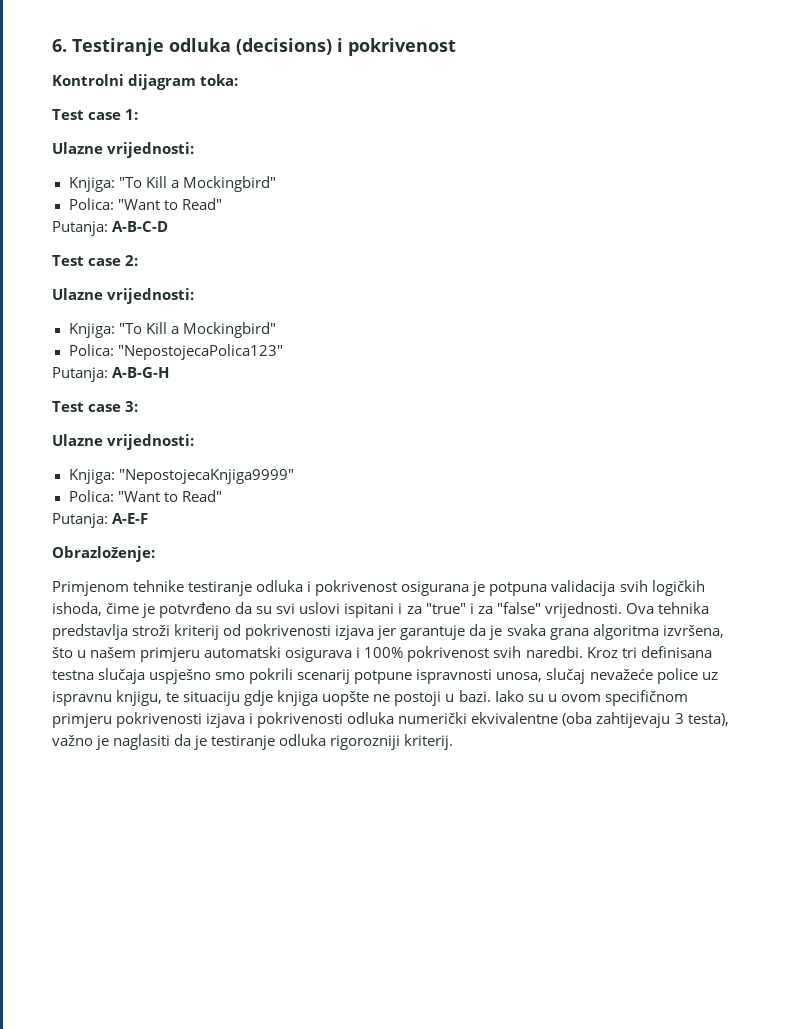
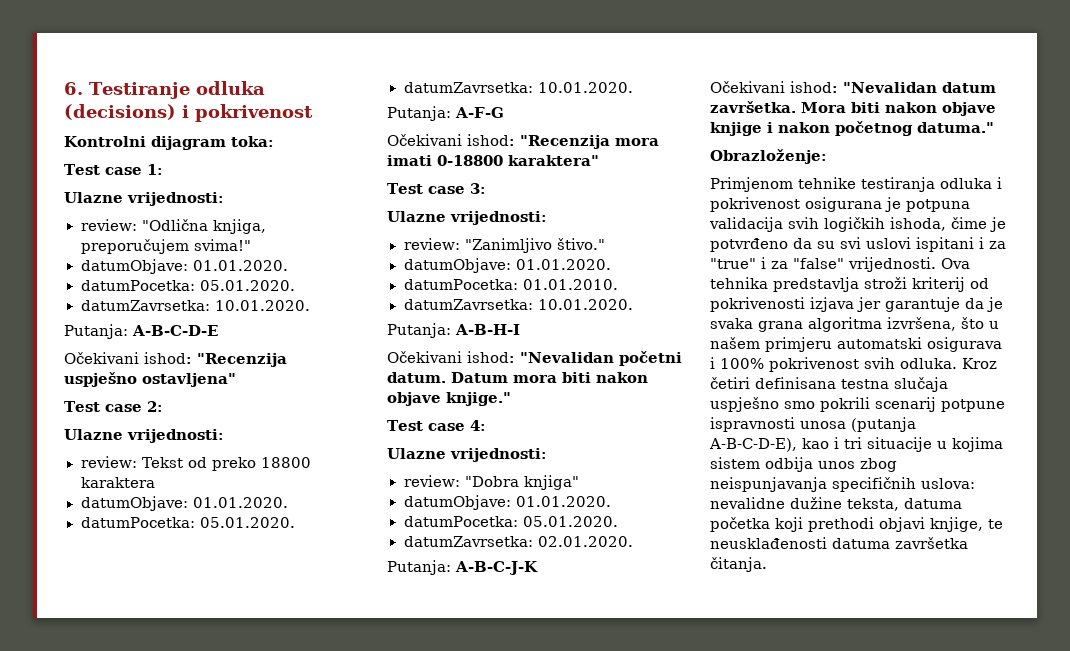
[68,176,276,192] [68,198,222,210] [52,221,169,236] Knjiga: "To Kill a Mockingbird" // Polica: "Want to Read" // Putanja: A-B-C-D -> [80,219,266,234] [80,239,251,254] [80,259,288,274] [80,280,295,291] [80,300,310,311] [64,324,218,339] [64,352,287,367] [64,372,236,387] review: "Odlična knjiga, preporučujem svima!" // datumObjave: 01.01.2020. // datumPocetka: 05.01.2020. // datumZavrsetka: 10.01.2020. // Putanja: A-B-C-D-E // Očekivani ishod: "Recenzija uspješno ostavljena"
[68,322,276,338] [68,344,283,360] [52,367,170,382] Knjiga: "To Kill a Mockingbird" // Polica: "NepostojecaPolica123" // Putanja: A-B-G-H -> [80,456,312,471] [80,477,155,488] [80,496,288,511] [80,517,295,528] [403,82,633,93] [387,106,504,121] [387,134,659,149] [387,155,599,166] review: Tekst od preko 18800 karaktera // datumObjave: 01.01.2020. // datumPocetka: 05.01.2020. // datumZavrsetka: 10.01.2020. // Putanja: A-F-G // Očekivani ishod: "Recenzija mora imati 0-18800 karaktera"
[68,469,294,484] [68,490,222,502] [52,513,149,528] Knjiga: "NepostojecaKnjiga9999" // Polica: "Want to Read" // Putanja: A-E-F -> [403,238,605,253] [403,258,611,273] [403,279,618,290] [403,299,633,310] [387,323,520,338] [387,351,682,366] [387,372,648,383] [387,392,511,406] [387,420,486,431] [387,448,547,462] [403,475,579,490] [403,495,611,510] [403,516,618,527] [403,536,633,547] [387,560,538,575] [710,81,996,93] [710,101,996,116] [710,121,994,136] review: "Zanimljivo štivo." // datumObjave: 01.01.2020. // datumPocetka: 01.01.2010. // datumZavrsetka: 10.01.2020. // Putanja: A-B-H-I // Očekivani ishod: "Nevalidan početni datum. Datum mora biti nakon objave knjige." // Test case 4: // Ulazne vrijednosti: // review: "Dobra knjiga" // datumObjave: 01.01.2020. // datumPocetka: 05.01.2020. // datumZavrsetka: 02.01.2020. // Putanja: A-B-C-J-K // Očekivani ishod: "Nevalidan datum završetka. Mora biti nakon objave knjige i nakon početnog datuma."
[188,581,253,596] testiranje -> [861,177,935,192] testiranja
[525,646,637,658] naredbi. Kroz tri -> [900,358,997,369] [710,377,750,389] odluka. Kroz četiri
[496,668,718,684] [52,690,688,706] [52,712,729,728] [52,734,454,750] unosa, slučaj nevažeće police uz ispravnu knjigu, te situaciju gdje knjiga uopšte ne postoji u bazi. Iako su u ovom specifičnom primjeru pokrivenosti izjava i pokrivenosti odluka numerički ekvivalentne (oba zahtijevaju 3 testa), važno je naglasiti da je testiranje odluka rigorozniji kriterij. -> [800,417,916,432] [709,437,1003,452] [710,457,897,472] [710,477,975,492] [710,497,962,511] [710,517,1003,532] [710,537,968,549] [710,557,767,572] unosa (putanja A-B-C-D-E), kao i tri situacije u kojima sistem odbija unos zbog neispunjavanja specifičnih uslova: nevalidne dužine teksta, datuma početka koji prethodi objavi knjige, te neusklađenosti datuma završetka čitanja.

